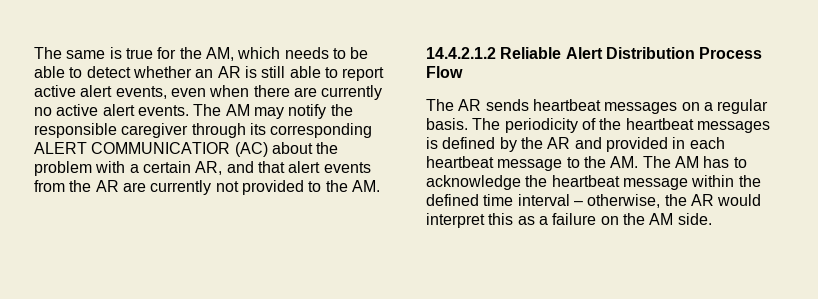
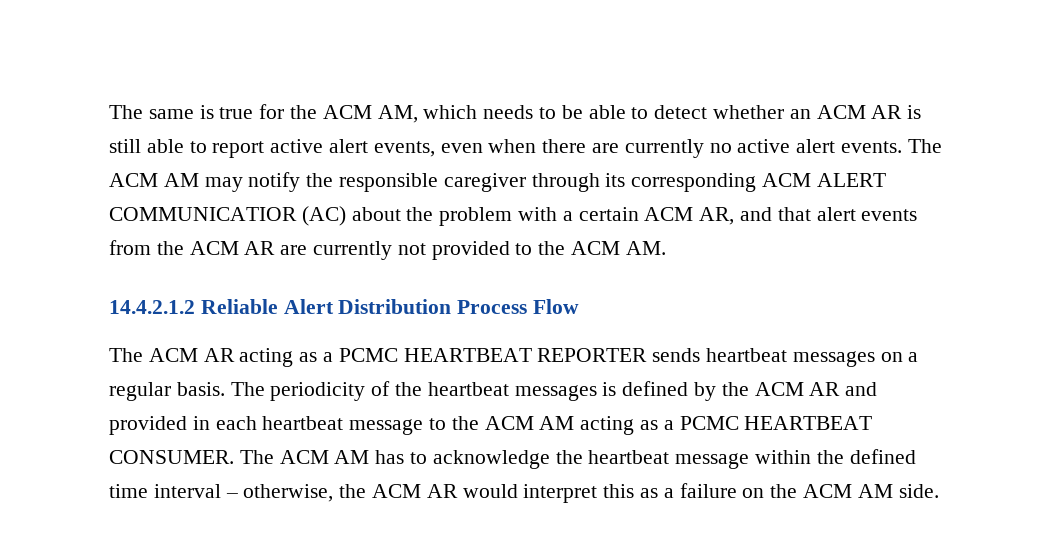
(202, 53) none -> [322,105,372,119] ACM
(214, 73) none -> [816,105,866,119] ACM
(222, 110) none -> [109,173,158,187] ACM
(373, 130) none -> [762,173,812,187] ACM
(191, 167) none -> [644,207,694,221] ACM
(92, 186) none -> [189,241,239,255] ACM
(348, 186) none -> [571,241,621,255] ACM
[458,99,482,111] AR -> [148,348,648,367] ACM AR acting as a PCMC HEARTBEAT REPORTER
(543, 143) none -> [754,382,804,396] ACM
[610,156,671,168] AM. The -> [484,416,873,435] [109,450,329,464] ACM AM acting as a PCMC HEARTBEAT CONSUMER. The ACM
(687, 200) none -> [372,484,422,498] ACM
(645, 219) none -> [803,484,853,498] ACM

